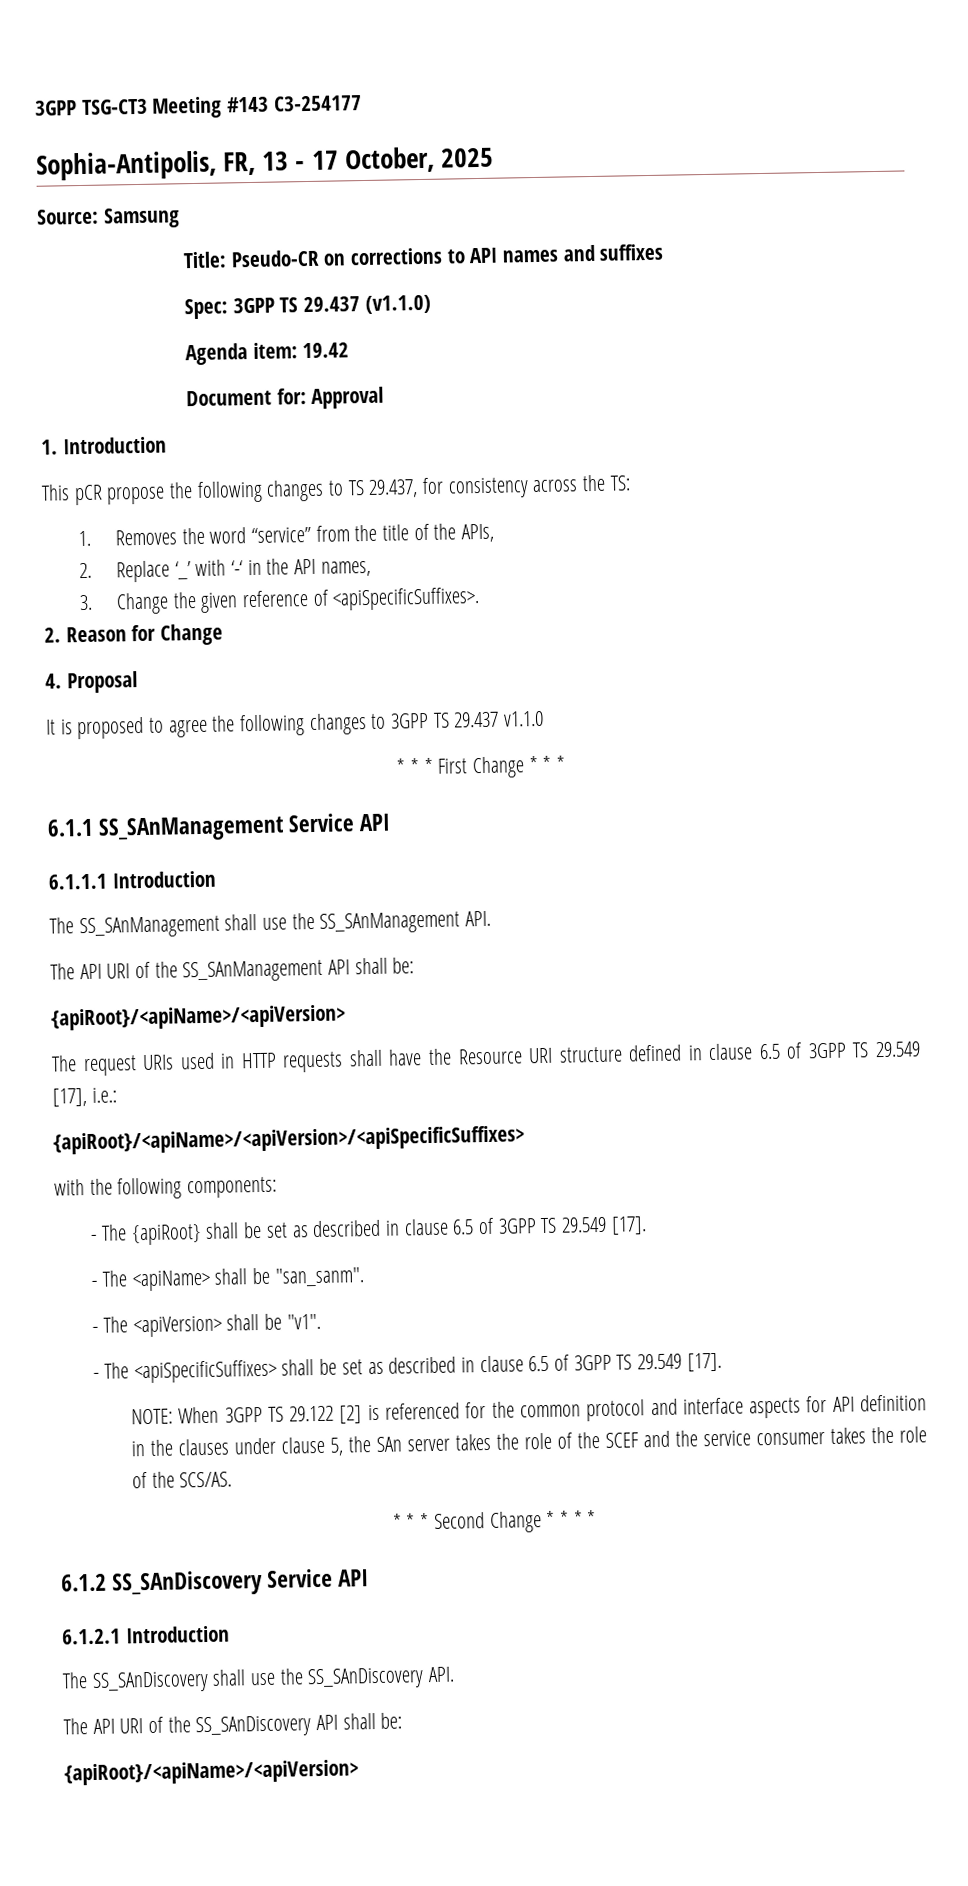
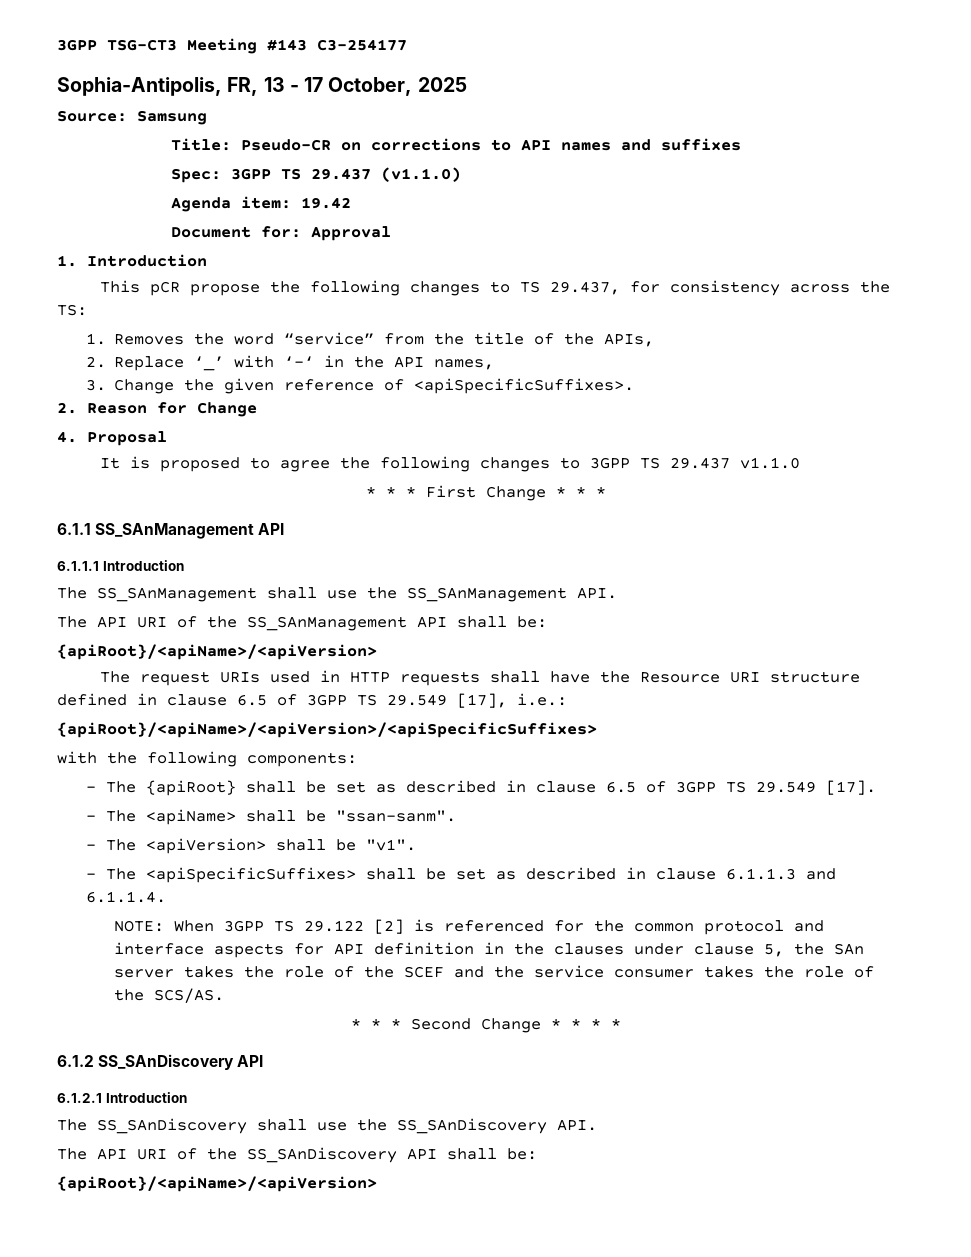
[288,813,356,833] Service -> (255, 531) none
[274,1267,365,1287] "san_sanm". -> [335,810,456,822] "ssan-sanm".
[528,1352,722,1372] 6.5 of 3GPP TS 29.549 [17]. -> [725,868,836,880] [85,891,166,903] 6.1.1.3 and 6.1.1.4.
[267,1568,334,1588] Service -> (235, 1062) none

